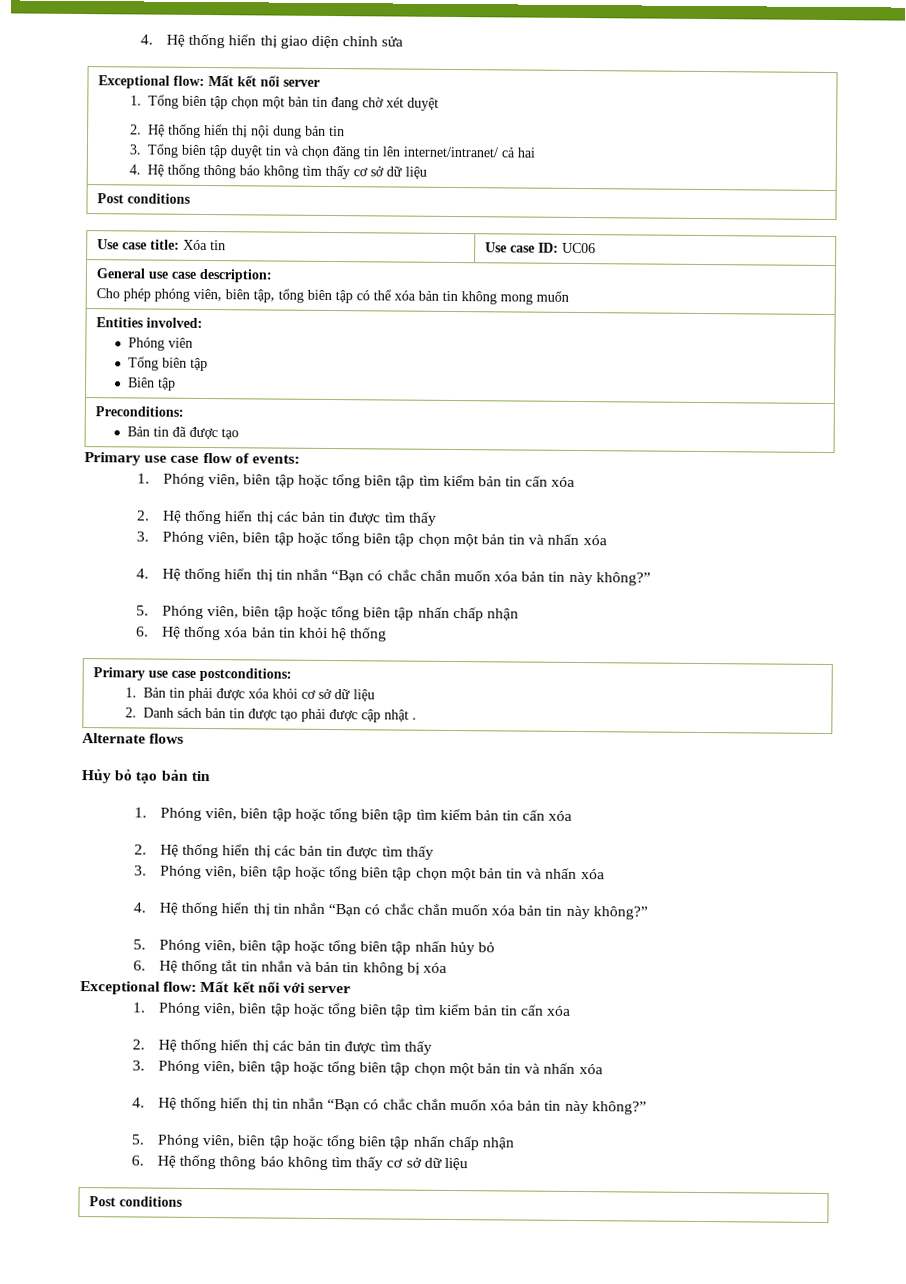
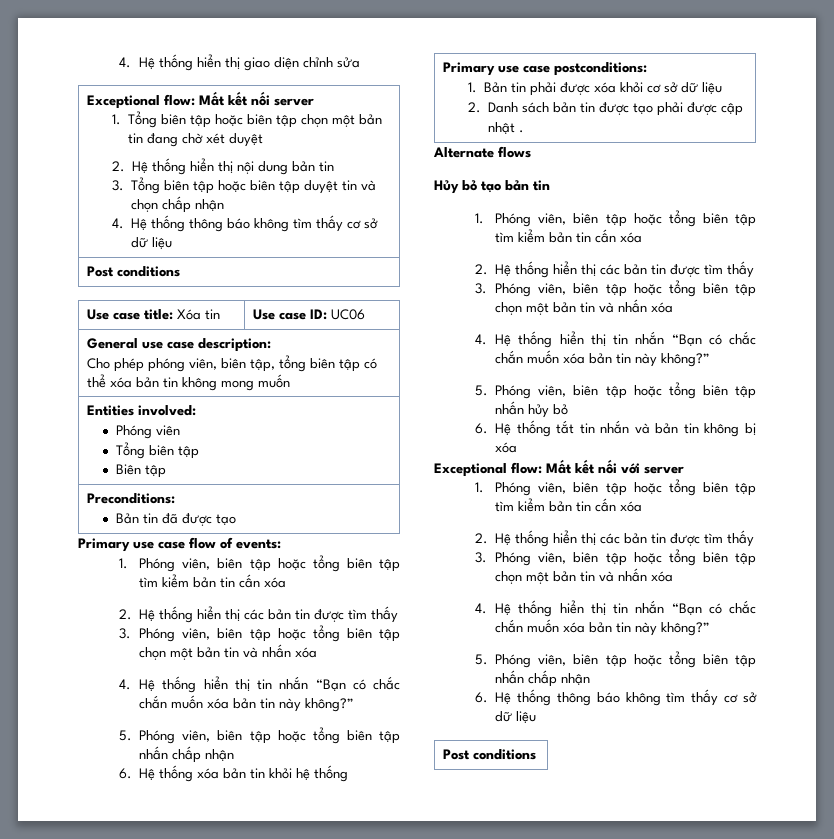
(229, 103) none -> [215,114,298,128] hoặc biên tập
(228, 152) none -> [218,180,301,194] hoặc biên tập
[332,145,536,160] đăng tin lên internet/intranet/ cả hai -> [162,196,225,213] chấp nhận

